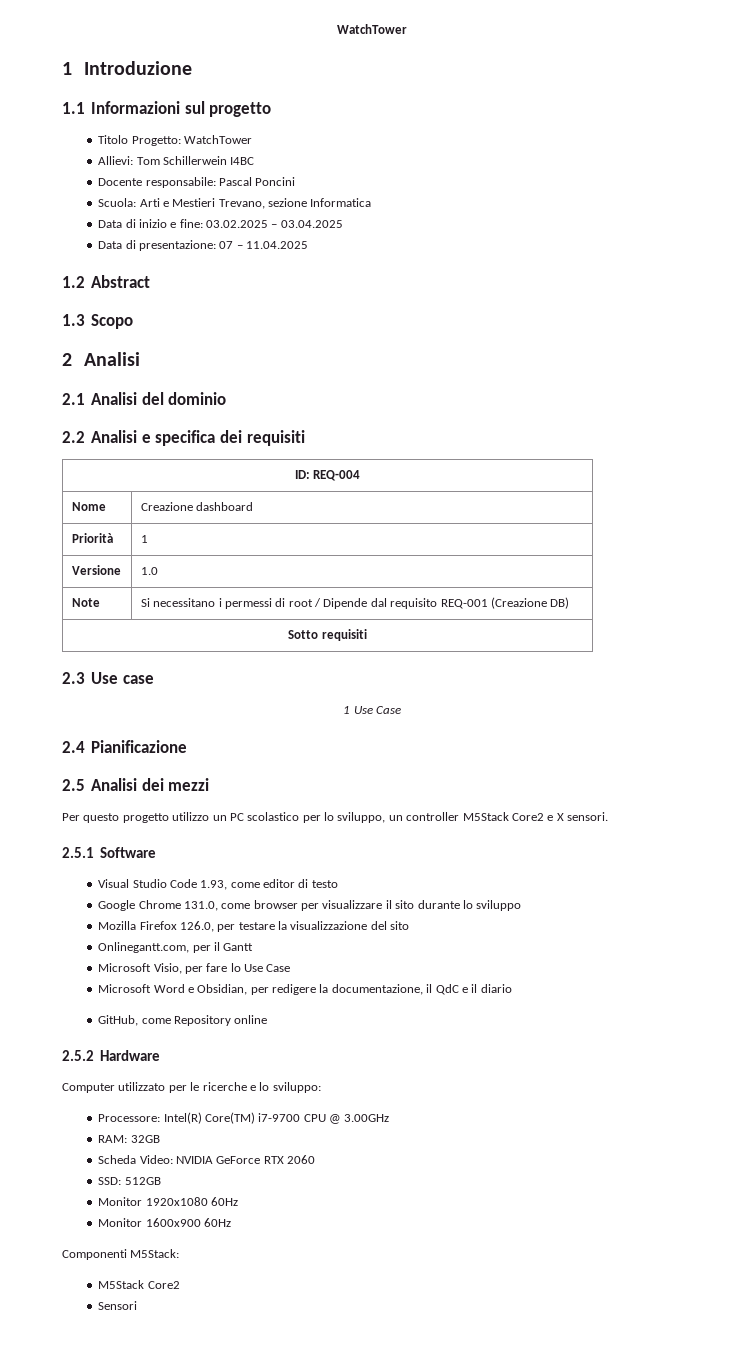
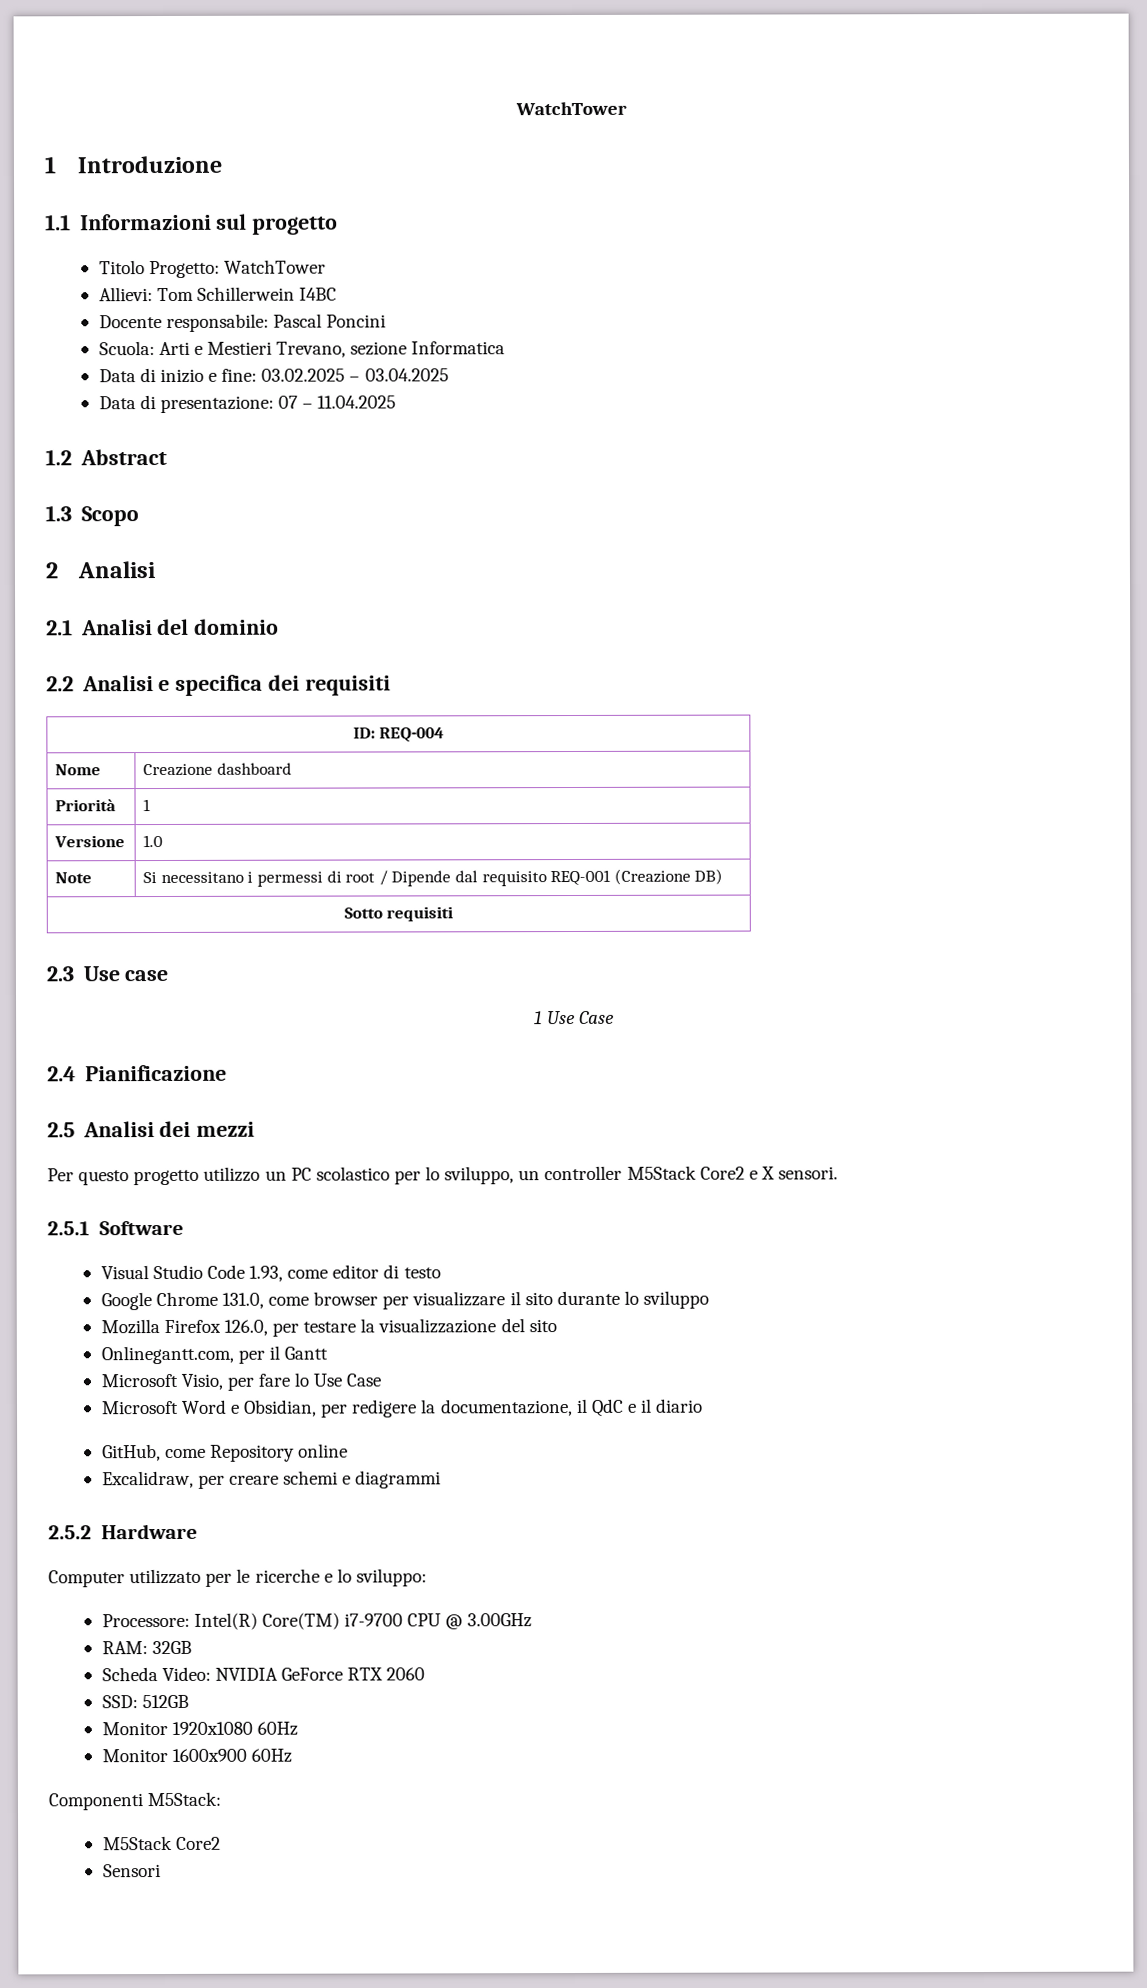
(268, 1019) none -> [101,1470,442,1489] // Excalidraw, per creare schemi e diagrammi

